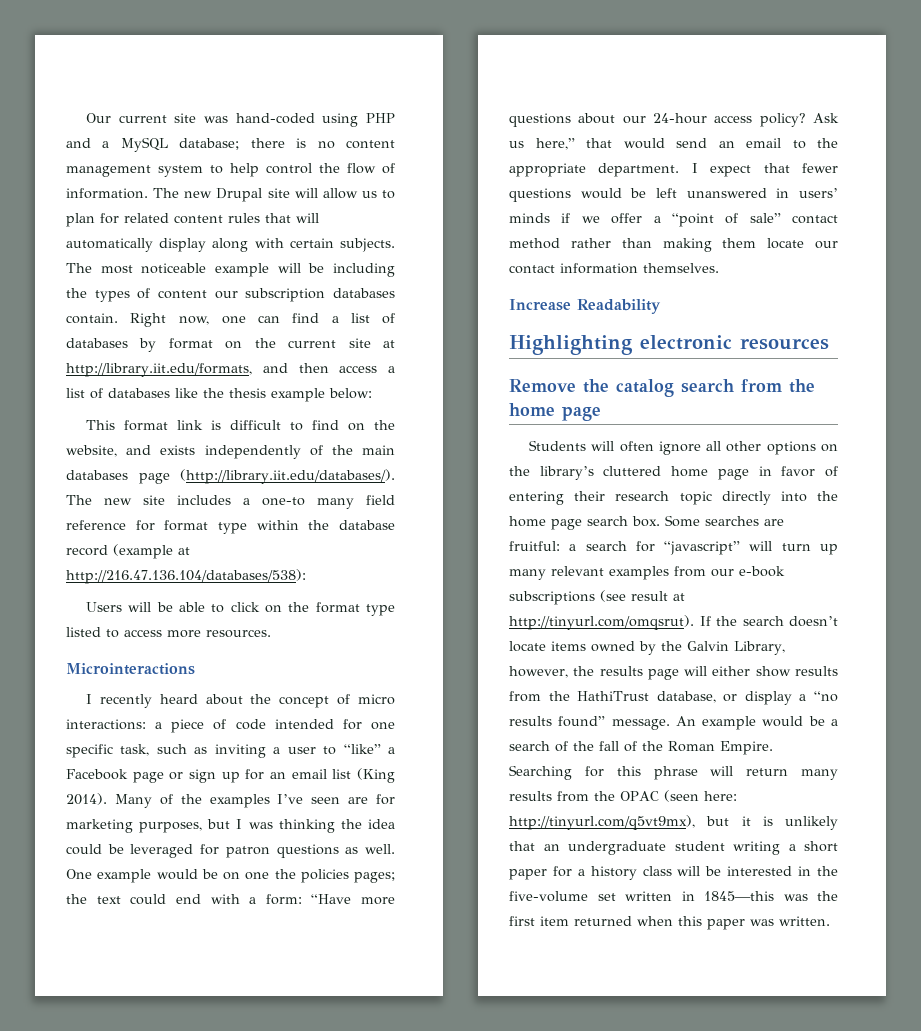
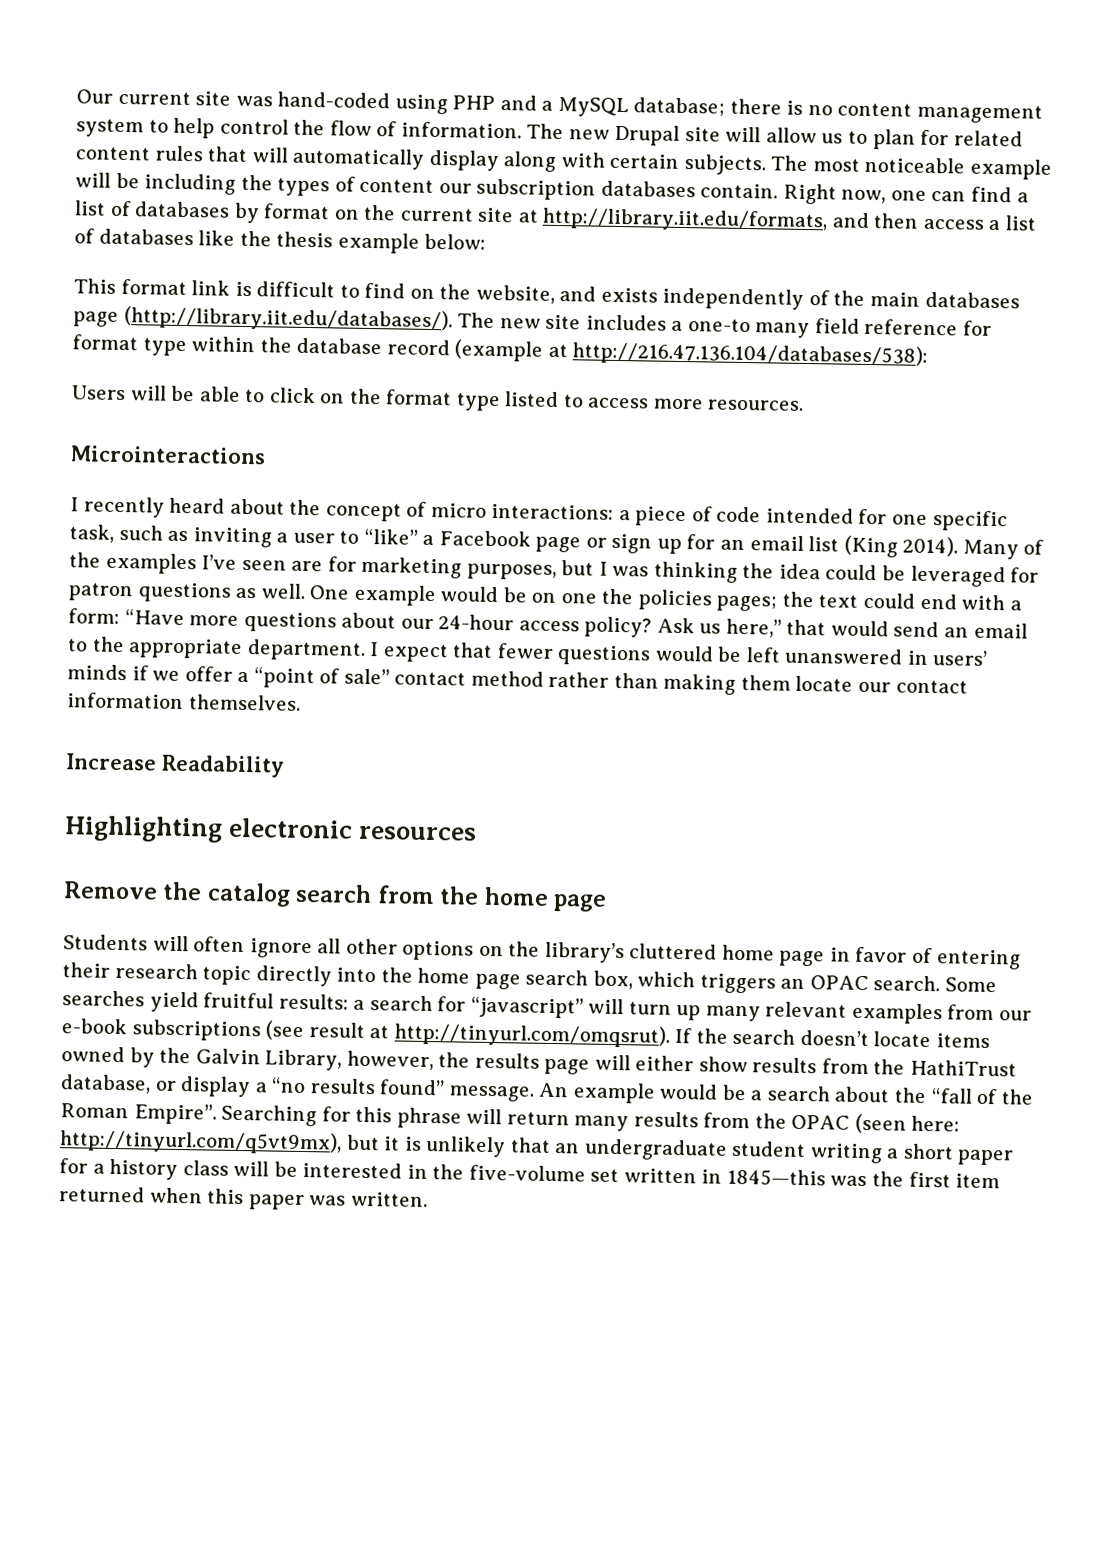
[632,515,784,527] [509,541,560,551] box. Some searches are fruitful: -> [592,970,998,994] [62,990,349,1013] box, which triggers an OPAC search. Some searches yield fruitful results:
[555,741,619,752] of the fall -> [834,1086,973,1104] about the “fall
[720,741,773,755] Empire. -> [133,1103,217,1125] Empire”.

